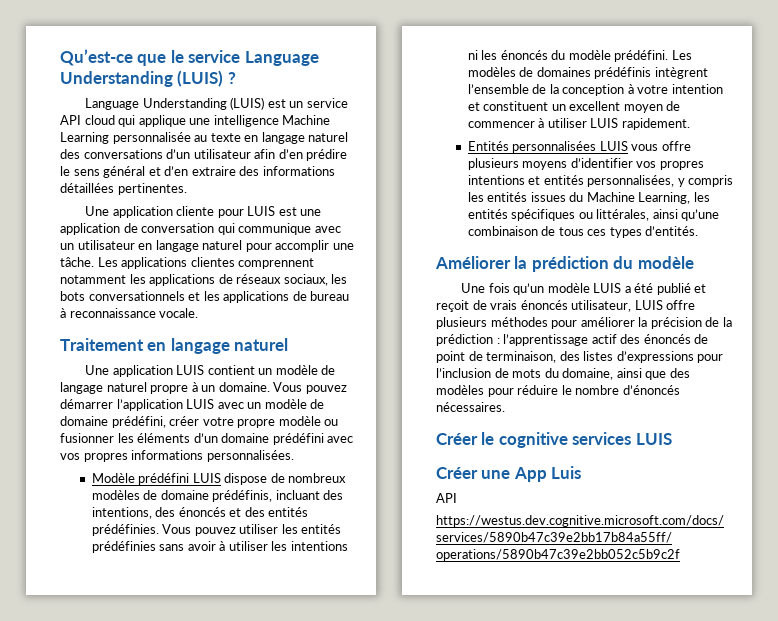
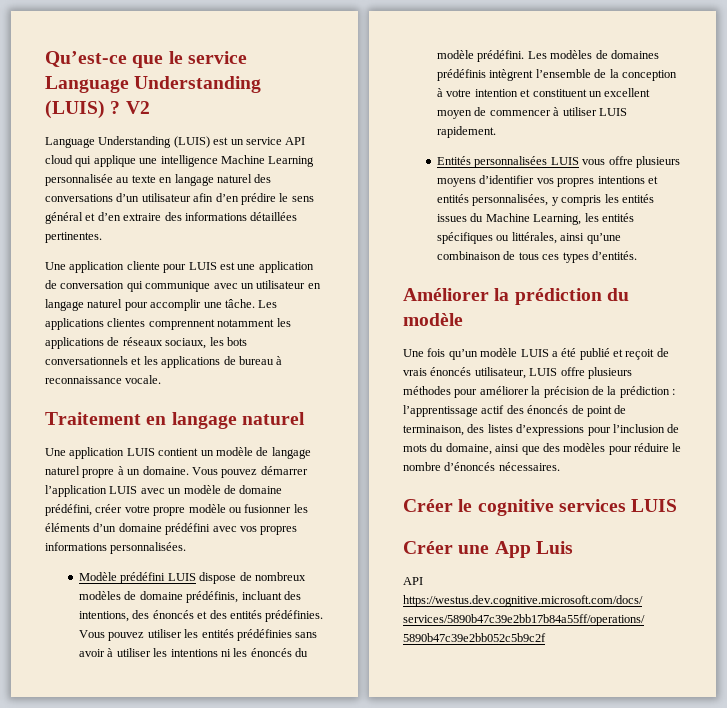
(236, 78) none -> [125,101,150,114] V2

